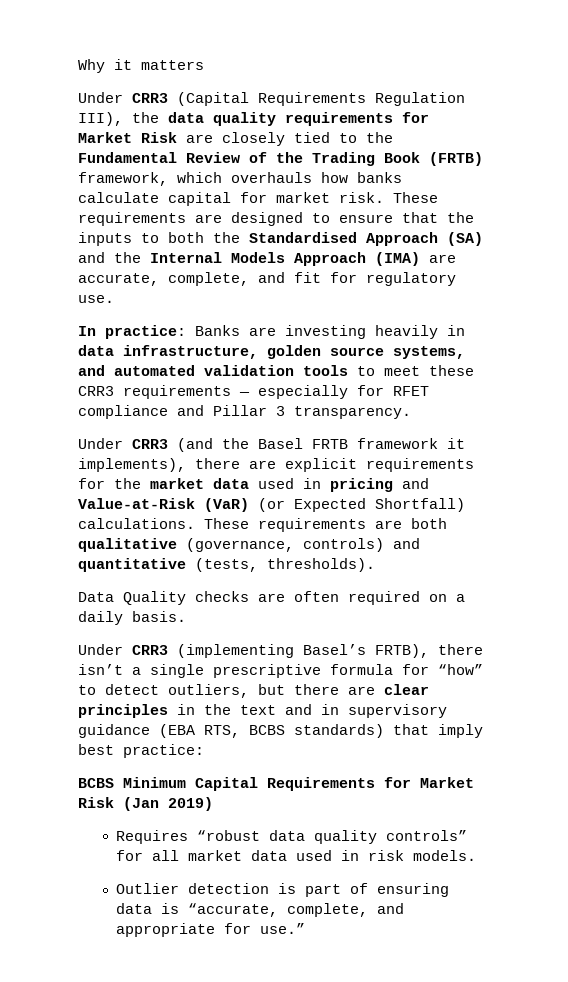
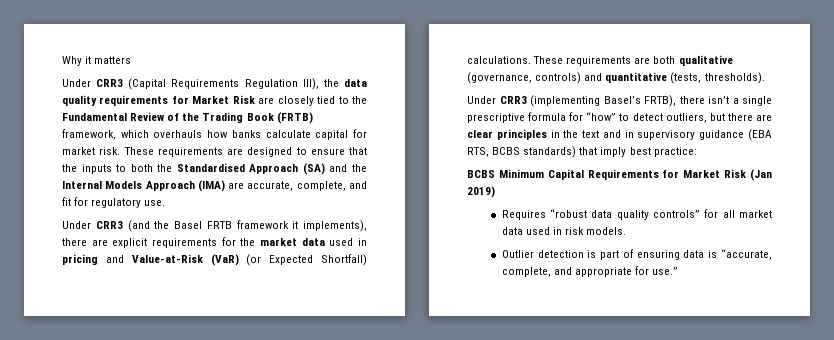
[78,325,465,339] [78,345,465,359] [78,365,474,376] [78,385,429,399] [78,405,411,419] // In practice: Banks are investing heavily in data infrastructure, golden source systems, and automated validation tools to meet these CRR3 requirements — especially for RFET compliance and Pillar 3 transparency. -> (166, 203) none
[78,591,465,605] [78,611,186,625] // Data Quality checks are often required on a daily basis. -> (765, 78) none

